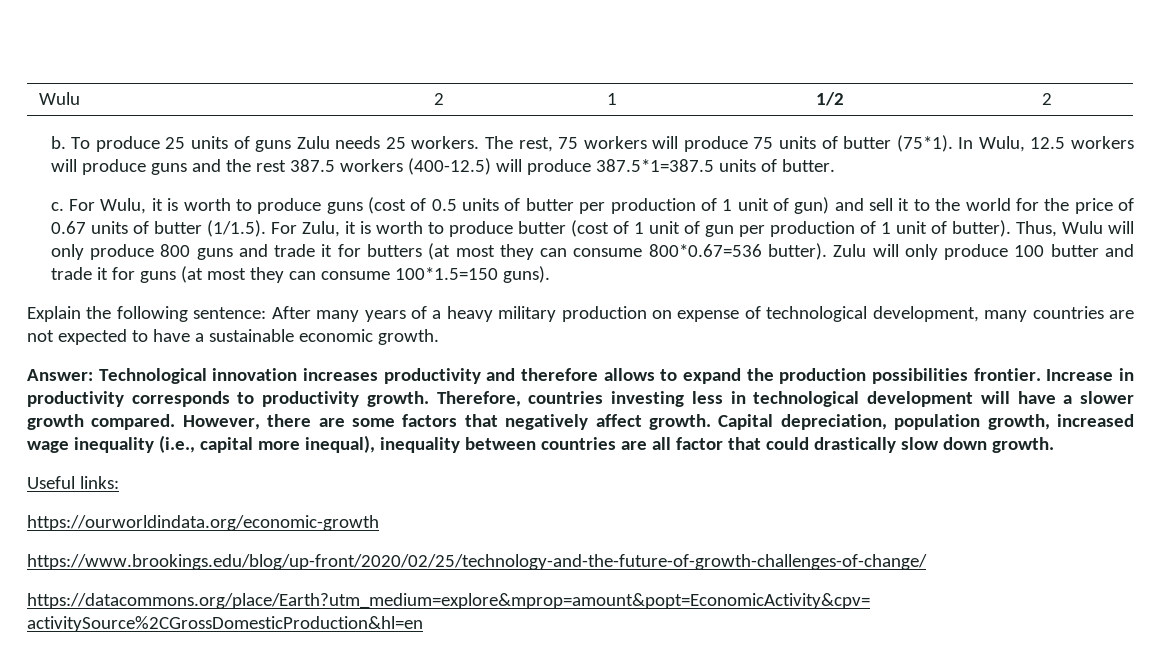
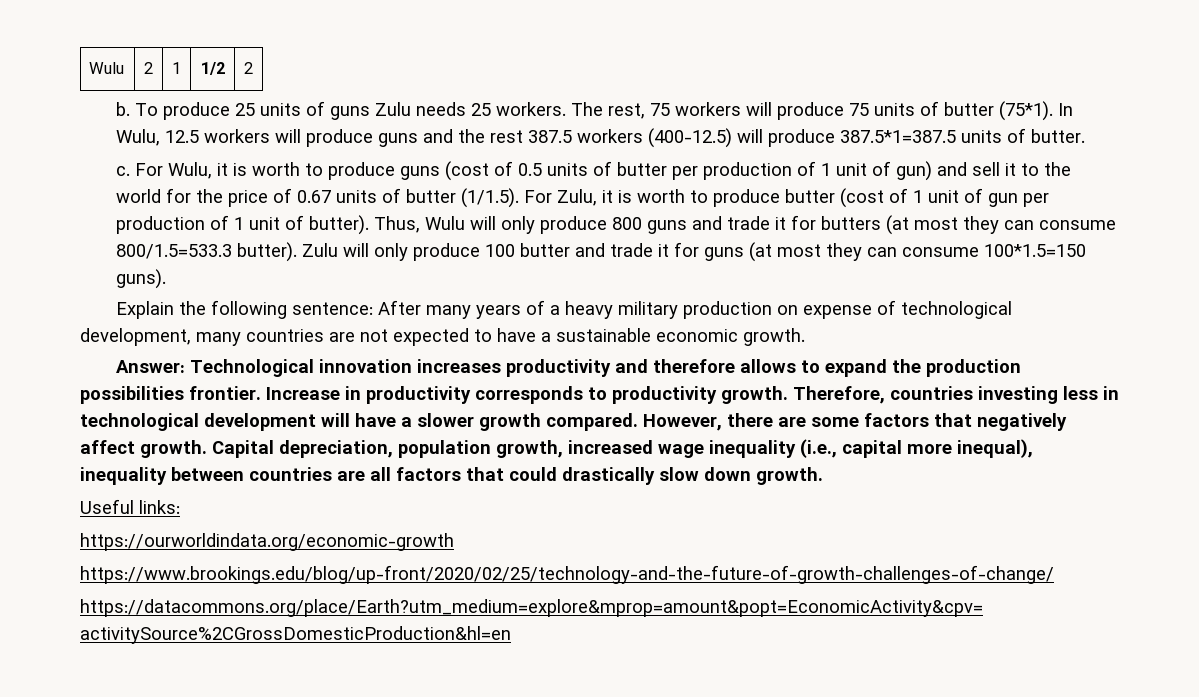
[648,244,762,257] 800*0.67=536 -> [116,244,233,259] 800/1.5=533.3
[675,437,723,450] factor -> [396,467,461,481] factors

